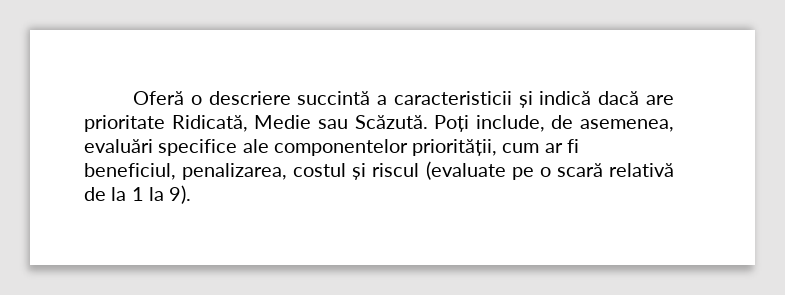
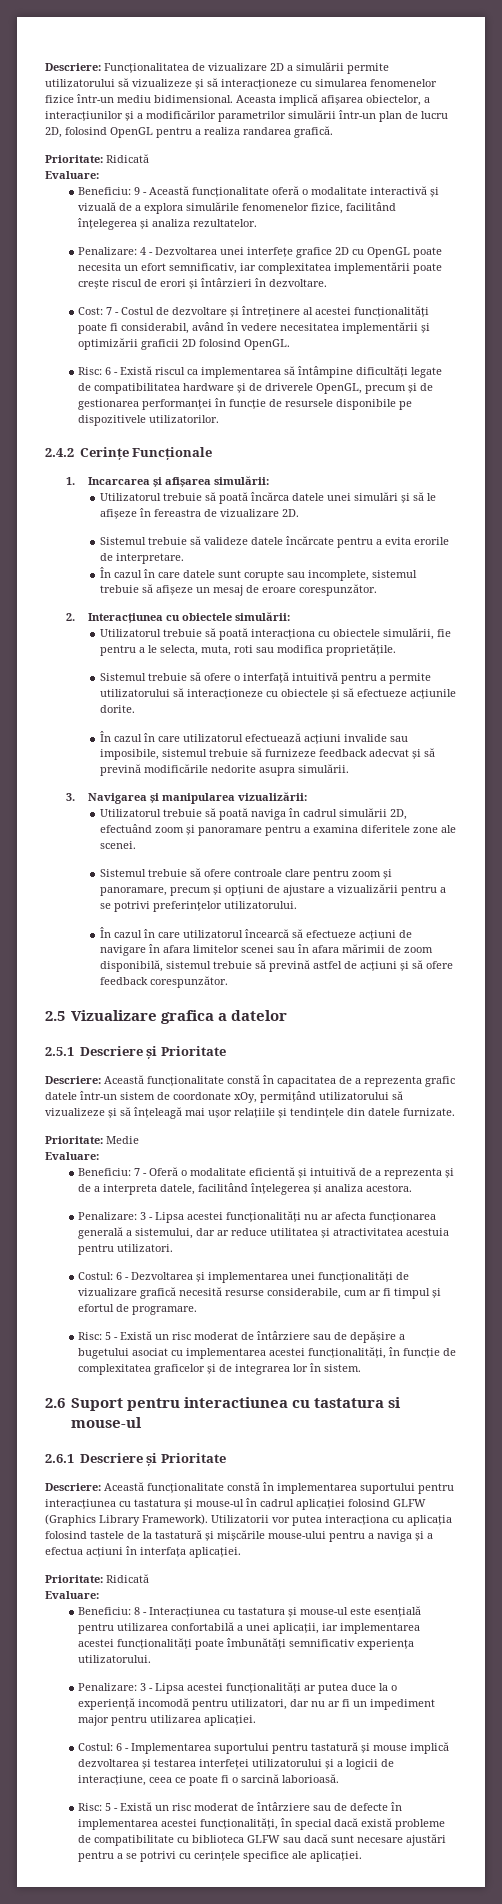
[132,91,674,108] [84,115,674,132] [84,139,579,156] [84,161,674,180] [84,185,192,204] Oferă o descriere succintă a caracteristicii și indică dacă are prioritate Ridicată, Medie sau Scăzută. Poți include, de asemenea, evaluări specifice ale componentelor priorității, cum ar fi beneficiul, penalizarea, costul și riscul (evaluate pe o scară relativă de la 1 la 9). -> [45,62,389,74] [45,78,437,89] [45,94,430,106] [45,110,448,122] [45,126,333,138] [45,154,149,163] [45,171,99,179] [78,186,440,197] [78,202,397,214] [78,218,258,230] [78,247,443,258] [78,262,443,274] [78,278,328,289] [78,306,430,317] [78,322,431,334] [78,338,291,350] [78,366,443,378] [78,383,434,394] [78,398,413,410] [78,415,220,426] [45,447,213,460] [66,476,269,487] [99,492,436,504] [99,508,299,519] [99,536,449,548] [99,553,184,564] [99,567,417,581] [99,584,377,596] [66,612,290,623] [99,628,451,640] [99,644,396,656] [99,672,431,684] [99,688,456,699] [99,705,135,713] [99,731,408,744] [99,748,435,760] [99,764,349,776] [66,792,307,804] [99,808,407,820] [99,824,456,836] [99,841,136,849] [99,868,392,880] [99,884,446,896] [99,901,297,912] [99,927,412,940] [99,944,433,956] [99,960,453,972] [99,976,228,988] [45,1010,287,1024] [45,1046,226,1059] [45,1075,455,1087] [45,1091,403,1103] [45,1107,455,1119] [45,1136,139,1144] [45,1152,99,1160] [78,1167,455,1179] [78,1183,413,1195] [78,1211,437,1223] [78,1227,450,1239] [78,1244,174,1255] [78,1271,410,1283] [78,1287,442,1299] [78,1304,198,1315] [78,1331,406,1343] [78,1347,457,1359] [78,1363,362,1375] [45,1397,401,1411] [70,1417,142,1428] [45,1453,226,1466] [45,1482,454,1494] [45,1498,426,1510] [45,1514,452,1526] [45,1530,433,1542] [45,1546,241,1558] [45,1574,149,1583] [45,1591,99,1599] [78,1606,422,1617] [78,1622,421,1634] [78,1638,415,1650] [78,1655,152,1663] [78,1682,398,1694] [78,1698,436,1710] [78,1715,257,1726] [78,1742,450,1754] [78,1759,395,1770] [78,1774,340,1786] [78,1802,403,1811] [78,1818,446,1830] [78,1834,447,1846] [78,1851,363,1862] Descriere: Funcționalitatea de vizualizare 2D a simulării permite utilizatorului să vizualizeze și să interacționeze cu simularea fenomenelor fizice într-un mediu bidimensional. Aceasta implică afișarea obiectelor, a interacțiunilor și a modificărilor parametrilor simulării într-un plan de lucru 2D, folosind OpenGL pentru a realiza randarea grafică. // Prioritate: Ridicată // Evaluare: // Beneficiu: 9 - Această funcționalitate oferă o modalitate interactivă și vizuală de a explora simulările fenomenelor fizice, facilitând înțelegerea și analiza rezultatelor. // Penalizare: 4 - Dezvoltarea unei interfețe grafice 2D cu OpenGL poate necesita un efort semnificativ, iar complexitatea implementării poate crește riscul de erori și întârzieri în dezvoltare. // Cost: 7 - Costul de dezvoltare și întreținere al acestei funcționalități poate fi considerabil, având în vedere necesitatea implementării și optimizării graficii 2D folosind OpenGL. // Risc: 6 - Există riscul ca implementarea să întâmpine dificultăți legate de compatibilitatea hardware și de driverele OpenGL, precum și de gestionarea performanței în funcție de resursele disponibile pe dispozitivele utilizatorilor. // 2.4.2 Cerințe Funcționale // 1. Incarcarea și afișarea simulării: // Utilizatorul trebuie să poată încărca datele unei simulări și să le afișeze în fereastra de vizualizare 2D. // Sistemul trebuie să valideze datele încărcate pentru a evita erorile de interpretare. // În cazul în care datele sunt corupte sau incomplete, sistemul trebuie să afișeze un mesaj de eroare corespunzător. // 2. Interacțiunea cu obiectele simulării: // Utilizatorul trebuie să poată interacționa cu obiectele simulării, fie pentru a le selecta, muta, roti sau modifica proprietățile. // Sistemul trebuie să ofere o interfață intuitivă pentru a permite utilizatorului să interacționeze cu obiectele și să efectueze acțiunile dorite. // În cazul în care utilizatorul efectuează acțiuni invalide sau imposibile, sistemul trebuie să furnizeze feedback adecvat și să prevină modificările nedorite asupra simulării. // 3. Navigarea și manipularea vizualizării: // Utilizatorul trebuie să poată naviga în cadrul simulării 2D, efectuând zoom și panoramare pentru a examina diferitele zone ale scenei. // Sistemul trebuie să ofere controale clare pentru zoom și panoramare, precum și opțiuni de ajustare a vizualizării pentru a se potrivi preferințelor utilizatorului. // În cazul în care utilizatorul încearcă să efectueze acțiuni de navigare în afara limitelor scenei sau în afara mărimii de zoom disponibilă, sistemul trebuie să prevină astfel de acțiuni și să ofere feedback corespunzător. // 2.5 Vizualizare grafica a datelor // 2.5.1 Descriere și Prioritate // Descriere: Această funcționalitate constă în capacitatea de a reprezenta grafic datele într-un sistem de coordonate xOy, permițând utilizatorului să vizualizeze și să înțeleagă mai ușor relațiile și tendințele din datele furnizate. // Prioritate: Medie // Evaluare: // Beneficiu: 7 - Oferă o modalitate eficientă și intuitivă de a reprezenta și de a interpreta datele, facilitând înțelegerea și analiza acestora. // Penalizare: 3 - Lipsa acestei funcționalități nu ar afecta funcționarea generală a sistemului, dar ar reduce utilitatea și atractivitatea acestuia pentru utilizatori. // Costul: 6 - Dezvoltarea și implementarea unei funcționalități de vizualizare grafică necesită resurse considerabile, cum ar fi timpul și efortul de programare. // Risc: 5 - Există un risc moderat de întârziere sau de depășire a bugetului asociat cu implementarea acestei funcționalități, în funcție de complexitatea graficelor și de integrarea lor în sistem. // 2.6 Suport pentru interactiunea cu tastatura si mouse-ul // 2.6.1 Descriere și Prioritate // Descriere: Această funcționalitate constă în implementarea suportului pentru interacțiunea cu tastatura și mouse-ul în cadrul aplicației folosind GLFW (Graphics Library Framework). Utilizatorii vor putea interacționa cu aplicația folosind tastele de la tastatură și mișcările mouse-ului pentru a naviga și a efectua acțiuni în interfața aplicației. // Prioritate: Ridicată // Evaluare: // Beneficiu: 8 - Interacțiunea cu tastatura și mouse-ul este esențială pentru utilizarea confortabilă a unei aplicații, iar implementarea acestei funcționalități poate îmbunătăți semnificativ experiența utilizatorului. // Penalizare: 3 - Lipsa acestei funcționalități ar putea duce la o experiență incomodă pentru utilizatori, dar nu ar fi un impediment major pentru utilizarea aplicației. // Costul: 6 - Implementarea suportului pentru tastatură și mouse implică dezvoltarea și testarea interfeței utilizatorului și a logicii de interacțiune, ceea ce poate fi o sarcină laborioasă. // Risc: 5 - Există un risc moderat de întârziere sau de defecte în implementarea acestei funcționalități, în special dacă există probleme de compatibilitate cu biblioteca GLFW sau dacă sunt necesare ajustări pentru a se potrivi cu cerințele specifice ale aplicației.

